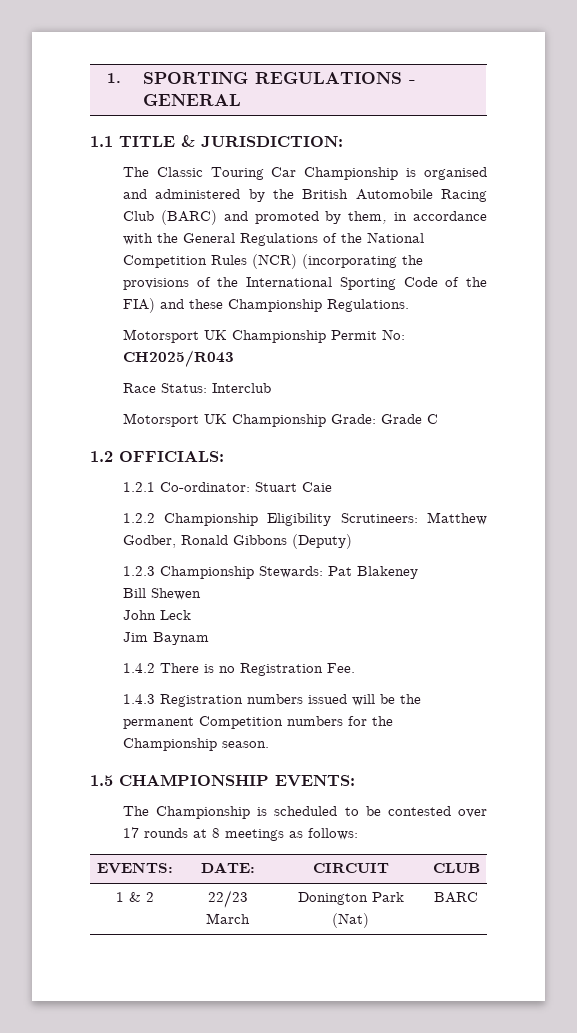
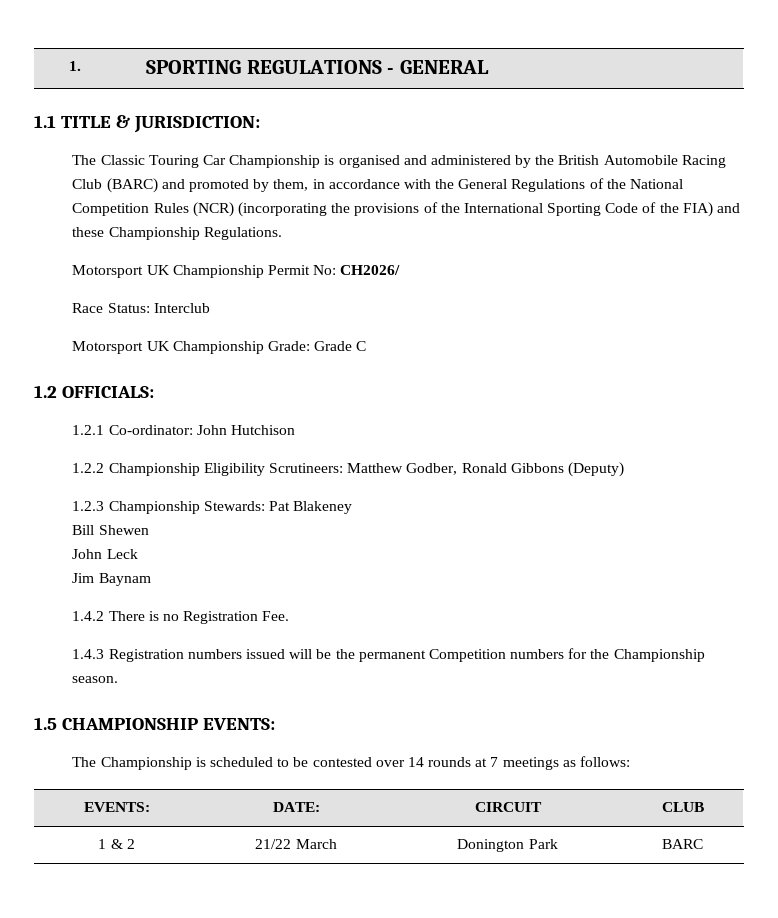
[122,350,234,367] CH2025/R043 -> [340,265,401,275] CH2026/
[254,482,332,492] Stuart Caie -> [196,425,295,435] John Hutchison
[122,827,139,838] 17 -> [407,757,424,767] 14
[211,828,220,838] 8 -> [490,757,499,767] 7
[207,890,248,908] 22/23 -> [255,839,292,849] 21/22
[332,913,369,928] (Nat) -> (558, 844) none

